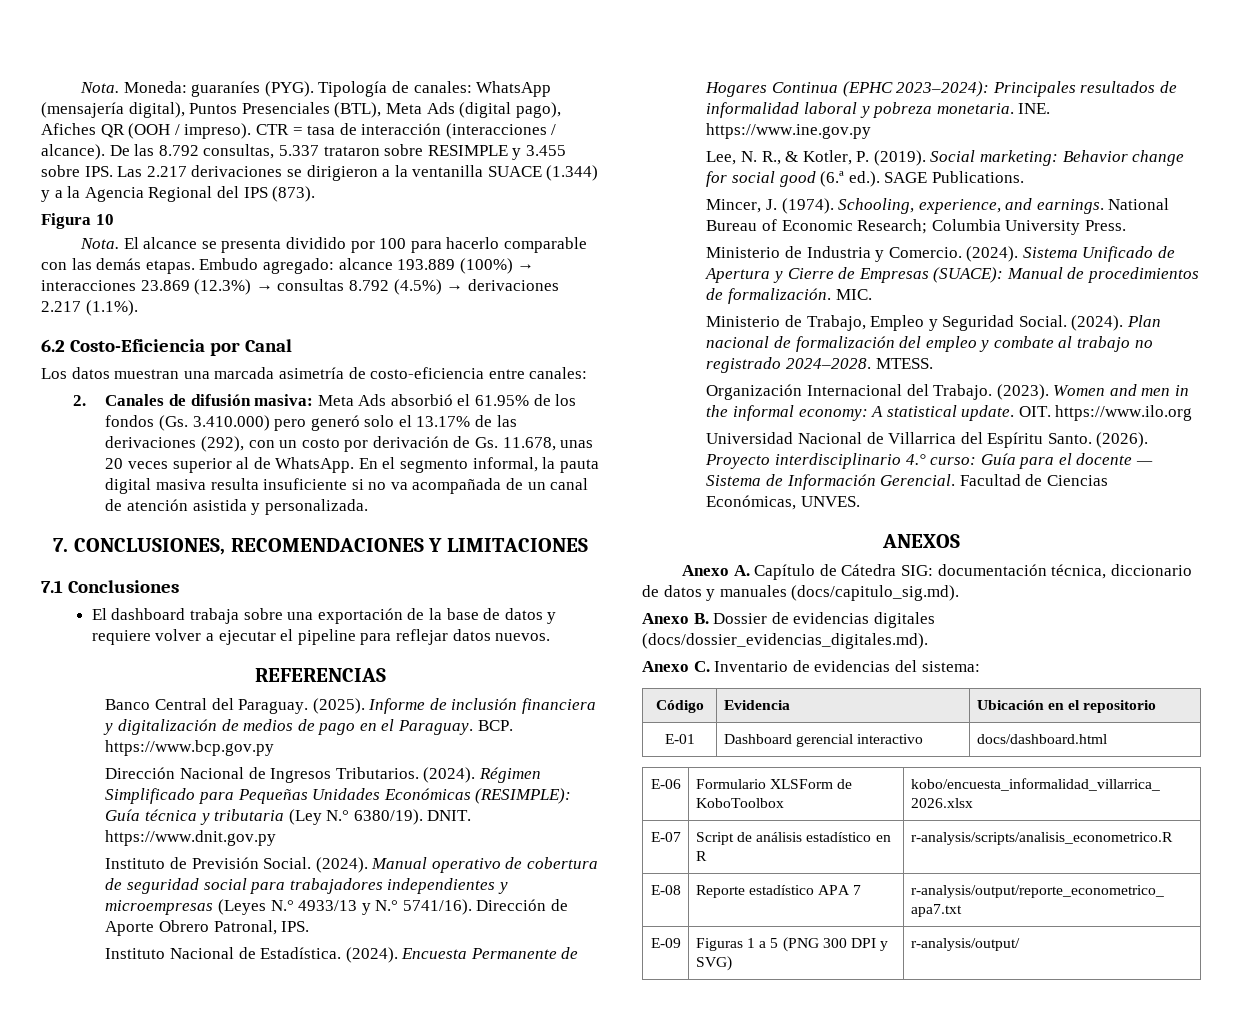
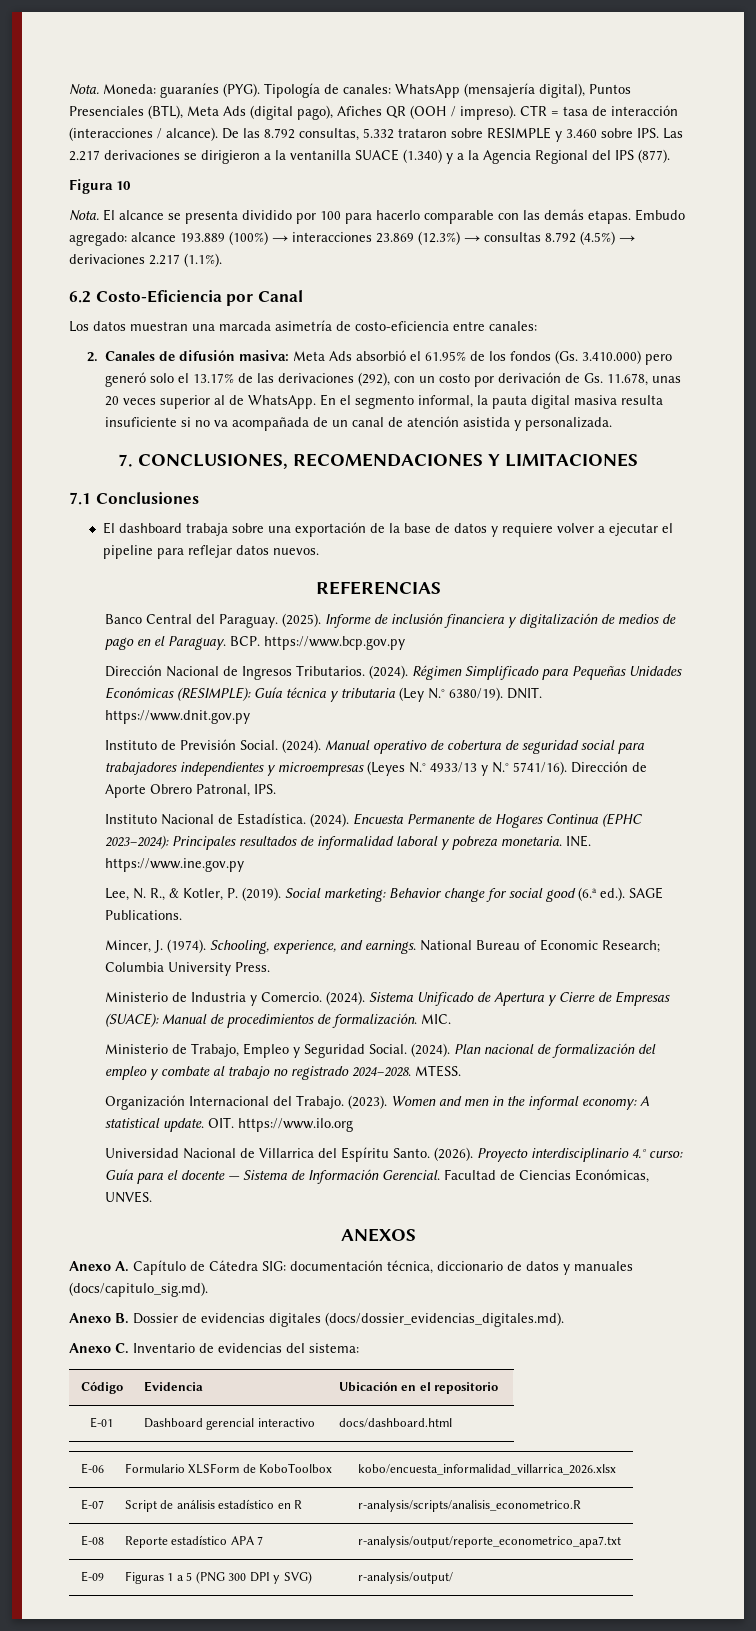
[278,145,319,156] 5.337 -> [363,128,394,139] 5.332
[525,145,566,156] 3.455 -> [566,129,597,138] 3.460
[546,165,599,181] (1.344) -> [403,149,442,163] (1.340)
[272,186,316,202] (873). -> [638,149,670,163] (877).

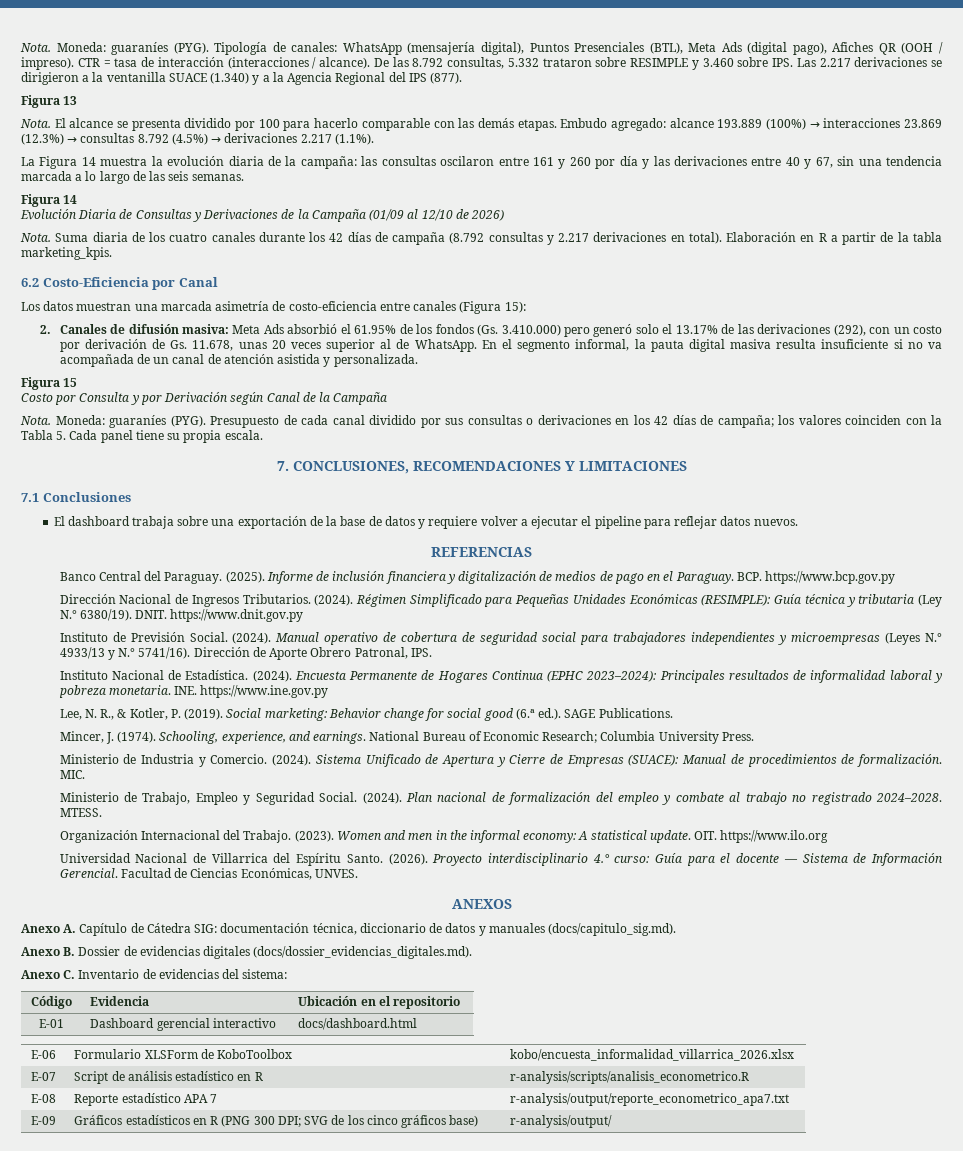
[116,181,131,190] 10 -> [63,96,78,105] 13
(222, 260) none -> [21,156,943,169] [21,171,244,184] [21,194,78,207] [20,209,505,222] [20,232,942,245] [21,247,112,260] // La Figura 14 muestra la evolución diaria de la campaña: las consultas oscilaron entre 161 y 260 por día y las derivaciones entre 40 y 67, sin una tendencia marcada a lo largo de las seis semanas. // Figura 14 // Evolución Diaria de Consultas y Derivaciones de la Campaña (01/09 al 12/10 de 2026) // Nota. Suma diaria de los cuatro canales durante los 42 días de campaña (8.792 consultas y 2.217 derivaciones en total). Elaboración en R a partir de la tabla marketing_kpis.
[489,321,537,331] canales: -> [413,301,526,314] canales (Figura 15):
(613, 424) none -> [21,377,78,390] [21,392,388,405] [20,415,942,428] [21,430,263,443] // Figura 15 // Costo por Consulta y por Derivación según Canal de la Campaña // Nota. Moneda: guaraníes (PYG). Presupuesto de cada canal dividido por sus consultas o derivaciones en los 42 días de campaña; los valores coinciden con la Tabla 5. Cada panel tiene su propia escala.
[124,1571,312,1584] Figuras 1 a 5 (PNG 300 DPI y SVG) -> [74,1115,479,1128] Gráficos estadísticos en R (PNG 300 DPI; SVG de los cinco gráficos base)

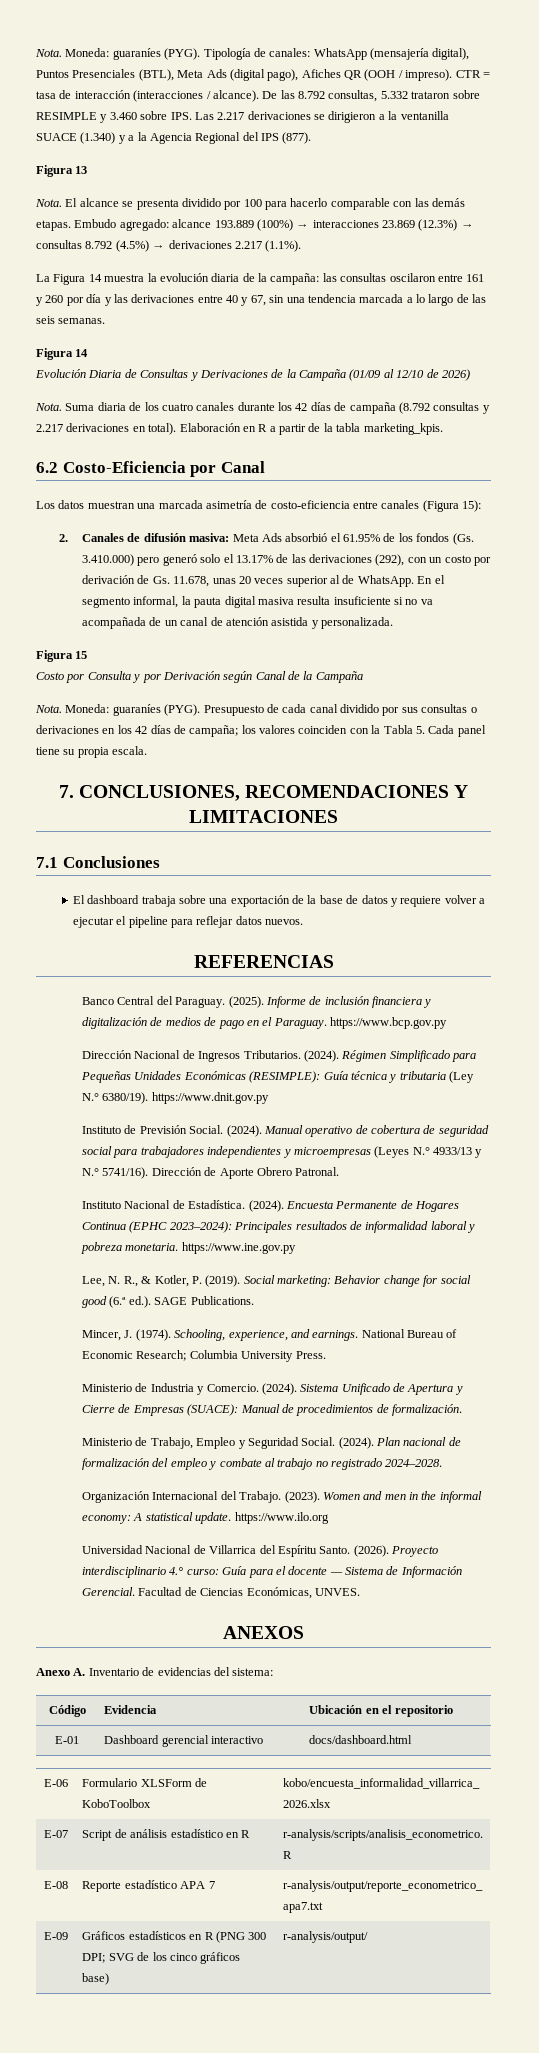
[736,572,762,581] BCP. -> (327, 1023) none
[135,610,168,619] DNIT. -> (149, 1098) none
[354,647,432,659] Patronal, IPS. -> [295,1167,340,1176] Patronal.
[174,686,198,695] INE. -> (179, 1247) none
[59,770,85,779] MIC. -> (463, 1410) none
[59,808,102,817] MTESS. -> (443, 1463) none
[694,831,718,840] OIT. -> (232, 1518) none
[79,923,677,936] [21,946,473,959] [21,970,76,979] Capítulo de Cátedra SIG: documentación técnica, diccionario de datos y manuales (docs/capitulo_sig.md). // Anexo B. Dossier de evidencias digitales (docs/dossier_evidencias_digitales.md). // Anexo C. -> (86, 1672) none

